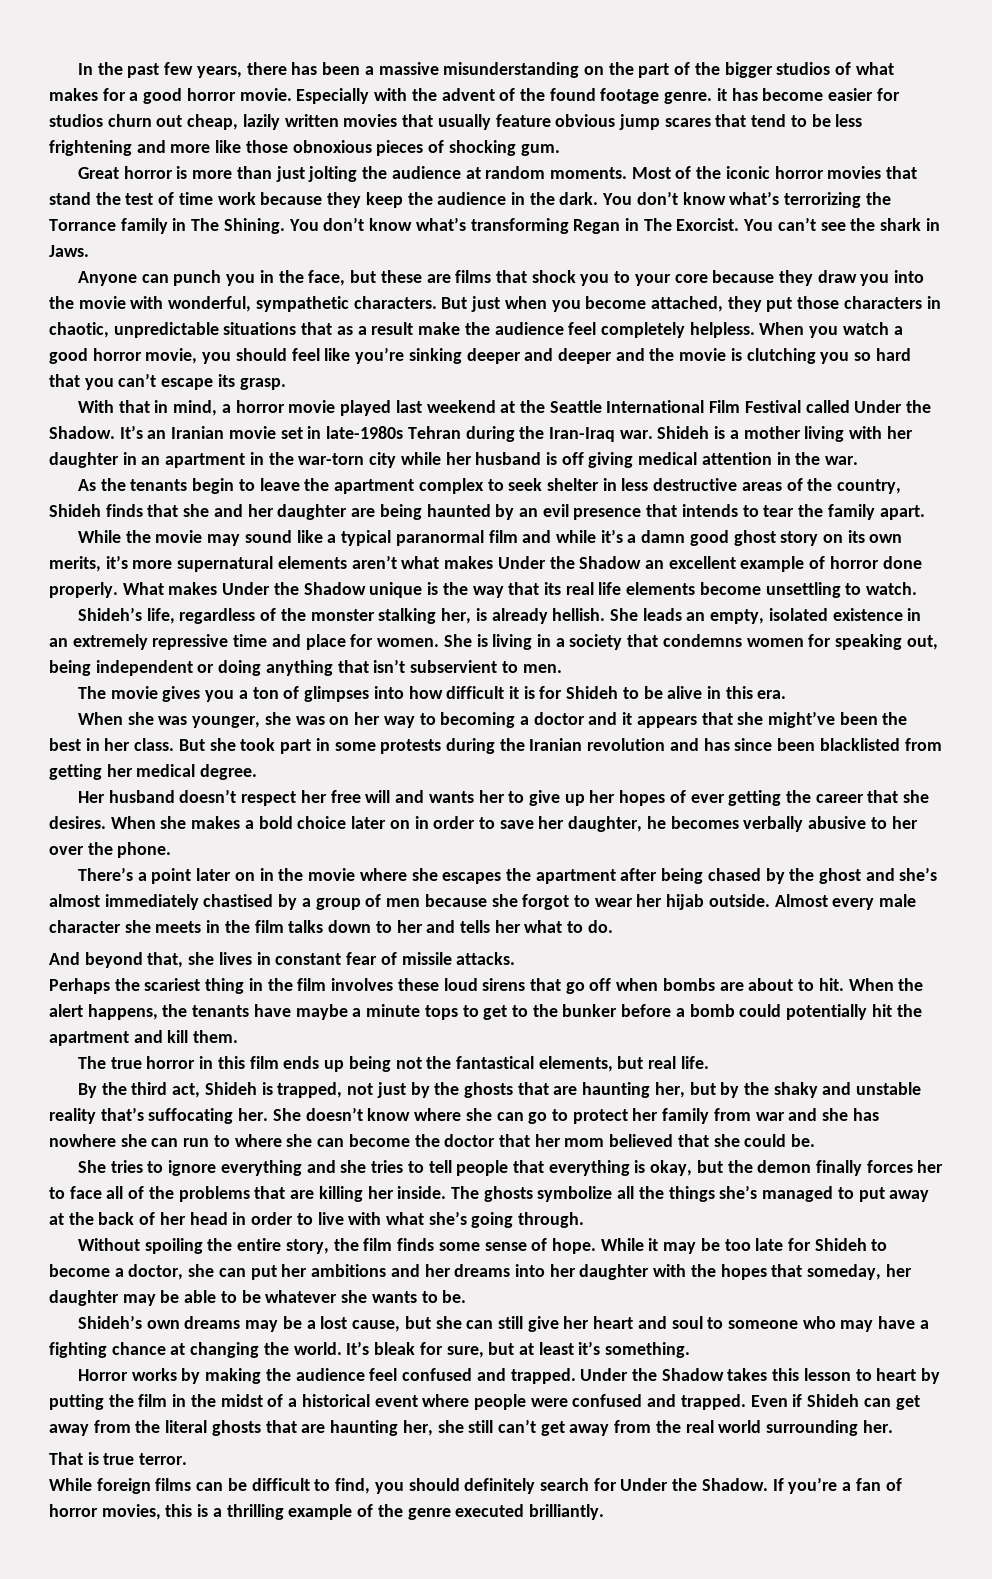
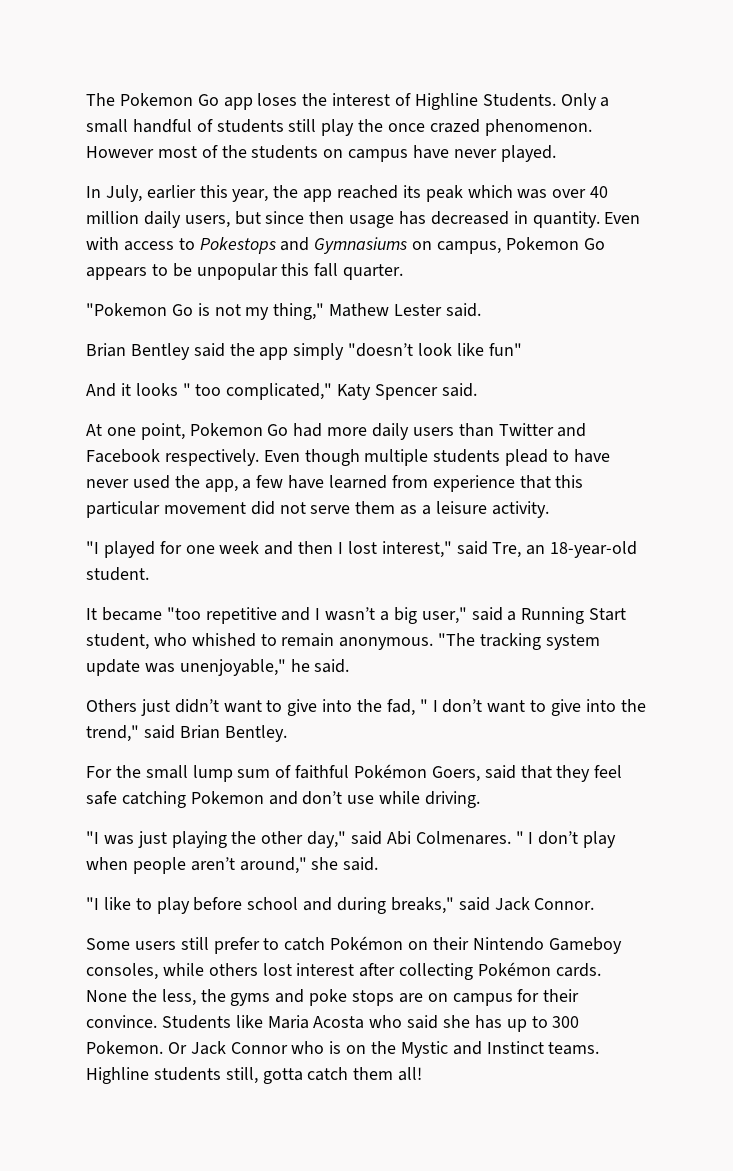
[77,62,894,78] [49,88,900,104] [49,114,863,130] [49,140,560,156] [77,166,918,182] [49,191,891,208] [49,217,940,234] [49,245,89,257] [77,270,925,286] [49,296,941,312] [49,322,903,338] [49,347,911,364] [49,373,286,390] [77,400,932,416] [49,425,913,442] [49,452,859,468] [77,478,902,494] [49,504,925,520] [77,529,903,546] [49,555,922,572] [49,582,918,598] [77,607,922,624] [49,634,938,650] [49,659,562,676] [77,686,787,702] [77,711,908,728] [49,738,942,754] [49,764,258,780] [77,789,930,806] [49,816,918,832] [49,842,172,858] [77,867,938,884] [49,894,917,910] [49,920,613,933] [49,952,516,968] [49,978,924,994] [49,1004,922,1020] [49,1030,239,1046] [77,1056,709,1072] [77,1082,922,1098] [49,1107,879,1124] [49,1134,816,1147] [77,1160,944,1176] [49,1185,930,1202] [49,1211,585,1228] [77,1238,888,1254] [49,1264,912,1280] [49,1290,467,1306] [77,1315,929,1332] [49,1341,691,1358] [77,1368,941,1384] [49,1394,920,1410] [49,1419,893,1436] [49,1452,188,1465] [49,1477,902,1494] [49,1504,604,1520] In the past few years, there has been a massive misunderstanding on the part of the bigger studios of what makes for a good horror movie. Especially with the advent of the found footage genre. it has become easier for studios churn out cheap, lazily written movies that usually feature obvious jump scares that tend to be less frightening and more like those obnoxious pieces of shocking gum. // Great horror is more than just jolting the audience at random moments. Most of the iconic horror movies that stand the test of time work because they keep the audience in the dark. You don’t know what’s terrorizing the Torrance family in The Shining. You don’t know what’s transforming Regan in The Exorcist. You can’t see the shark in Jaws. // Anyone can punch you in the face, but these are films that shock you to your core because they draw you into the movie with wonderful, sympathetic characters. But just when you become attached, they put those characters in chaotic, unpredictable situations that as a result make the audience feel completely helpless. When you watch a good horror movie, you should feel like you’re sinking deeper and deeper and the movie is clutching you so hard that you can’t escape its grasp. // With that in mind, a horror movie played last weekend at the Seattle International Film Festival called Under the Shadow. It’s an Iranian movie set in late-1980s Tehran during the Iran-Iraq war. Shideh is a mother living with her daughter in an apartment in the war-torn city while her husband is off giving medical attention in the war. // As the tenants begin to leave the apartment complex to seek shelter in less destructive areas of the country, Shideh finds that she and her daughter are being haunted by an evil presence that intends to tear the family apart. // While the movie may sound like a typical paranormal film and while it’s a damn good ghost story on its own merits, it’s more supernatural elements aren’t what makes Under the Shadow an excellent example of horror done properly. What makes Under the Shadow unique is the way that its real life elements become unsettling to watch. // Shideh’s life, regardless of the monster stalking her, is already hellish. She leads an empty, isolated existence in an extremely repressive time and place for women. She is living in a society that condemns women for speaking out, being independent or doing anything that isn’t subservient to men. // The movie gives you a ton of glimpses into how difficult it is for Shideh to be alive in this era. // When she was younger, she was on her way to becoming a doctor and it appears that she might’ve been the best in her class. But she took part in some protests during the Iranian revolution and has since been blacklisted from getting her medical degree. // Her husband doesn’t respect her free will and wants her to give up her hopes of ever getting the career that she desires. When she makes a bold choice later on in order to save her daughter, he becomes verbally abusive to her over the phone. // There’s a point later on in the movie where she escapes the apartment after being chased by the ghost and she’s almost immediately chastised by a group of men because she forgot to wear her hijab outside. Almost every male character she meets in the film talks down to her and tells her what to do. // And beyond that, she lives in constant fear of missile attacks. // Perhaps the scariest thing in the film involves these loud sirens that go off when bombs are about to hit. When the alert happens, the tenants have maybe a minute tops to get to the bunker before a bomb could potentially hit the apartment and kill them. // The true horror in this film ends up being not the fantastical elements, but real life. // By the third act, Shideh is trapped, not just by the ghosts that are haunting her, but by the shaky and unstable reality that’s suffocating her. She doesn’t know where she can go to protect her family from war and she has nowhere she can run to where she can become the doctor that her mom believed that she could be. // She tries to ignore everything and she tries to tell people that everything is okay, but the demon finally forces her to face all of the problems that are killing her inside. The ghosts symbolize all the things she’s managed to put away at the back of her head in order to live with what she’s going through. // Without spoiling the entire story, the film finds some sense of hope. While it may be too late for Shideh to become a doctor, she can put her ambitions and her dreams into her daughter with the hopes that someday, her daughter may be able to be whatever she wants to be. // Shideh’s own dreams may be a lost cause, but she can still give her heart and soul to someone who may have a fighting chance at changing the world. It’s bleak for sure, but at least it’s something. // Horror works by making the audience feel confused and trapped. Under the Shadow takes this lesson to heart by putting the film in the midst of a historical event where people were confused and trapped. Even if Shideh can get away from the literal ghosts that are haunting her, she still can’t get away from the real world surrounding her. // That is true terror. // While foreign films can be difficult to find, you should definitely search for Under the Shadow. If you’re a fan of horror movies, this is a thrilling example of the genre executed brilliantly. -> [86,93,610,110] [86,119,592,136] [86,145,556,162] [86,185,609,202] [86,211,641,228] [86,237,605,254] [86,263,404,280] [86,303,481,320] [86,343,522,360] [86,383,477,400] [86,423,587,440] [86,449,610,466] [86,475,584,492] [86,501,549,518] [86,541,638,558] [86,567,149,581] [86,607,627,624] [86,633,600,650] [86,659,350,676] [86,699,646,716] [86,725,287,742] [86,764,623,782] [86,791,481,808] [86,831,617,848] [86,857,379,874] [86,897,595,914] [86,936,622,954] [86,962,601,980] [86,989,580,1006] [86,1015,580,1032] [86,1041,600,1058] [86,1067,423,1084] The Pokemon Go app loses the interest of Highline Students. Only a small handful of students still play the once crazed phenomenon. However most of the students on campus have never played. // In July, earlier this year, the app reached its peak which was over 40 million daily users, but since then usage has decreased in quantity. Even with access to Pokestops and Gymnasiums on campus, Pokemon Go appears to be unpopular this fall quarter. // "Pokemon Go is not my thing," Mathew Lester said. // Brian Bentley said the app simply "doesn’t look like fun" // And it looks " too complicated," Katy Spencer said. // At one point, Pokemon Go had more daily users than Twitter and Facebook respectively. Even though multiple students plead to have never used the app, a few have learned from experience that this particular movement did not serve them as a leisure activity. // "I played for one week and then I lost interest," said Tre, an 18-year-old student. // It became "too repetitive and I wasn’t a big user," said a Running Start student, who whished to remain anonymous. "The tracking system update was unenjoyable," he said. // Others just didn’t want to give into the fad, " I don’t want to give into the trend," said Brian Bentley. // For the small lump sum of faithful Pokémon Goers, said that they feel safe catching Pokemon and don’t use while driving. // "I was just playing the other day," said Abi Colmenares. " I don’t play when people aren’t around," she said. // "I like to play before school and during breaks," said Jack Connor. // Some users still prefer to catch Pokémon on their Nintendo Gameboy consoles, while others lost interest after collecting Pokémon cards. None the less, the gyms and poke stops are on campus for their convince. Students like Maria Acosta who said she has up to 300 Pokemon. Or Jack Connor who is on the Mystic and Instinct teams. Highline students still, gotta catch them all!

